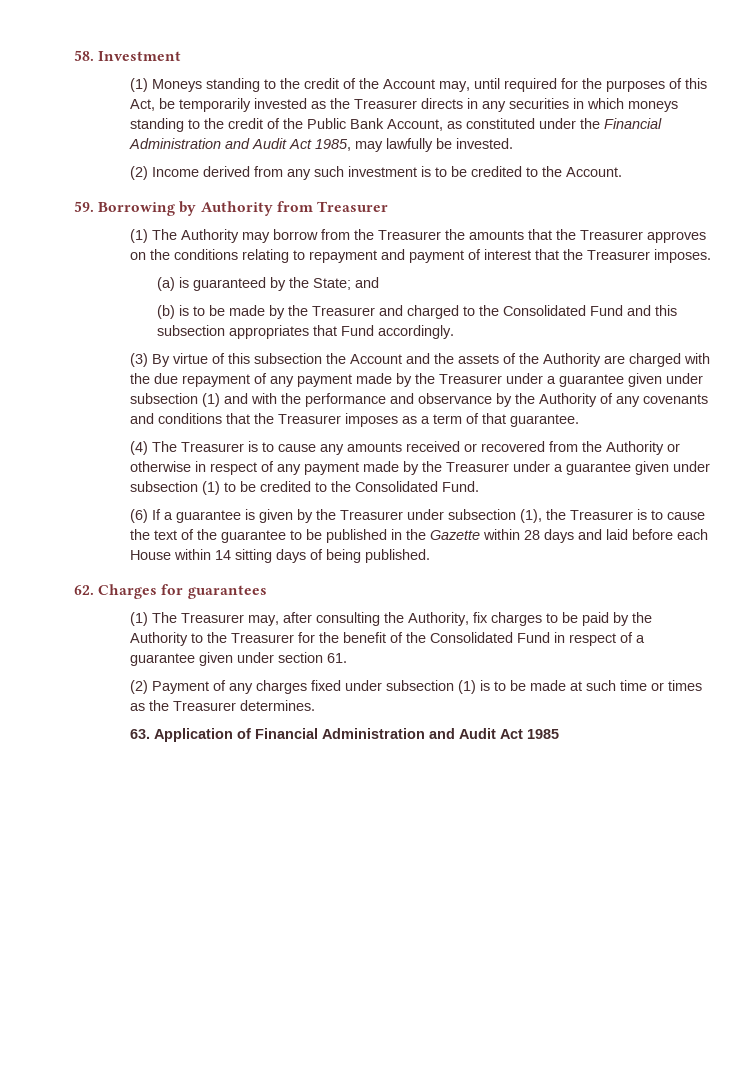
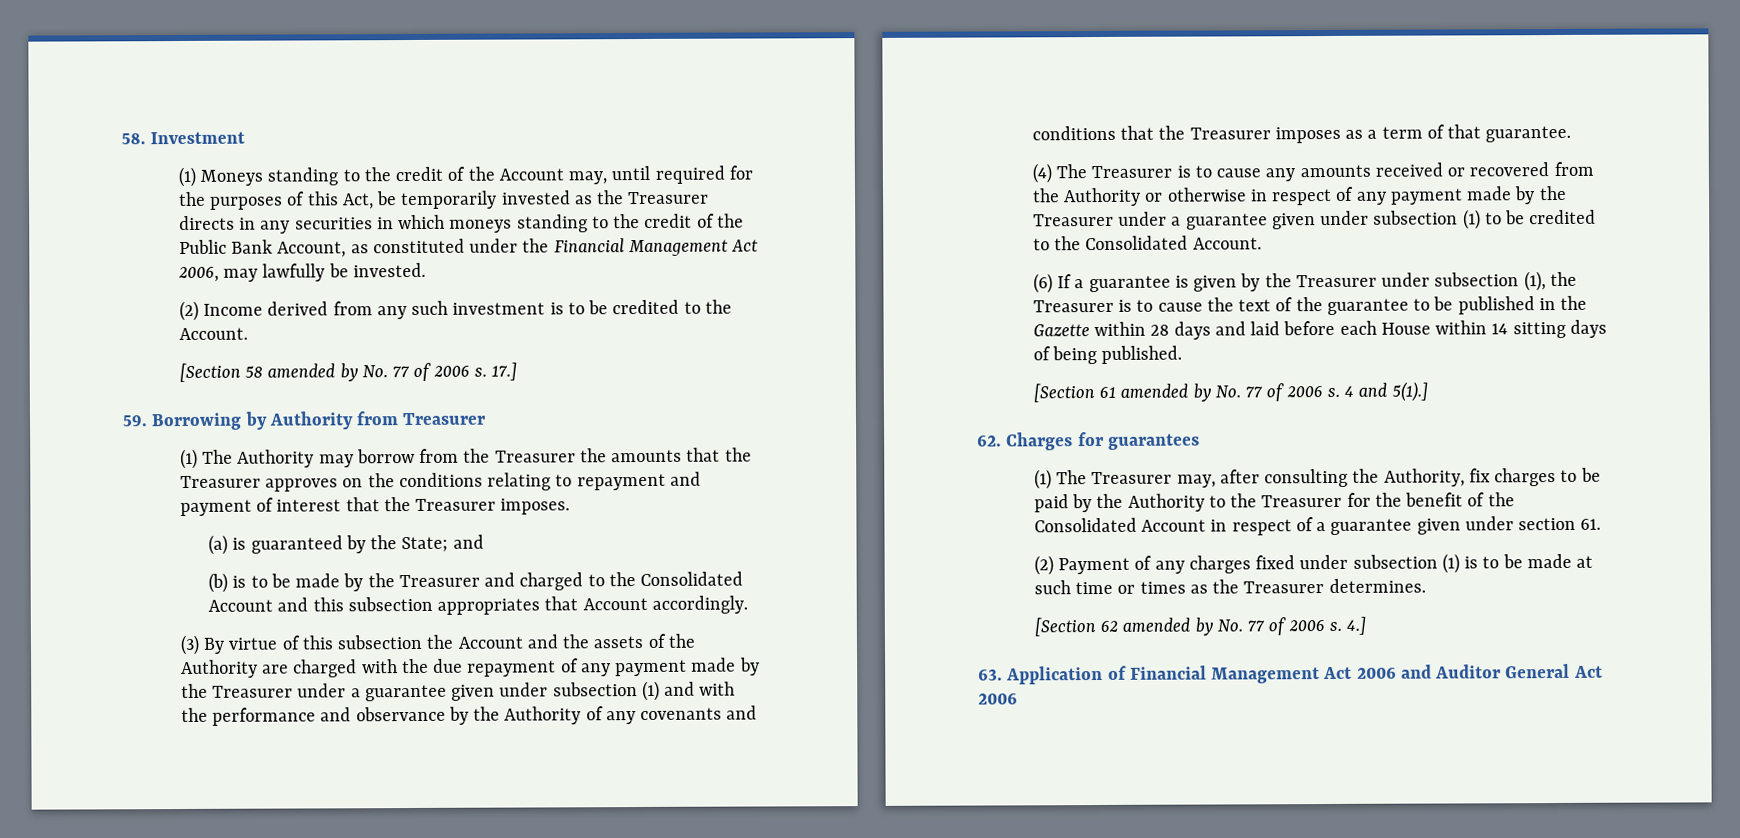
[128,138,351,151] Administration and Audit Act 1985, -> [627,239,759,257] [177,266,219,283] Management Act 2006,
(622, 172) none -> [178,362,518,383] // [Section 58 amended by No. 77 of 2006 s. 17.]
[590,305,624,316] Fund -> [208,599,274,612] Account
[341,325,375,336] Fund -> [582,597,648,611] Account
[441,481,479,492] Fund. -> [1192,237,1262,250] Account.
(430, 556) none -> [1032,381,1428,403] // [Section 61 amended by No. 77 of 2006 s. 4 and 5(1).]
[516,632,550,643] Fund -> [1140,519,1206,532] Account
[129,728,559,742] 63. Application of Financial Administration and Audit Act 1985 -> [1033,616,1367,637] [978,663,1603,685] [978,693,1018,705] [Section 62 amended by No. 77 of 2006 s. 4.] // 63. Application of Financial Management Act 2006 and Auditor General Act 2006

